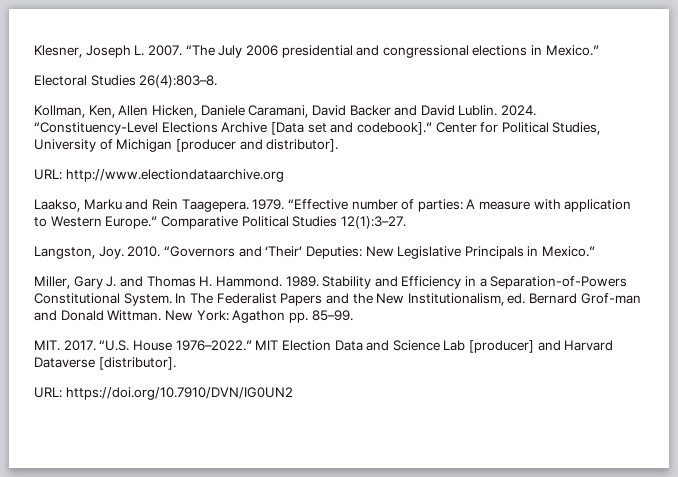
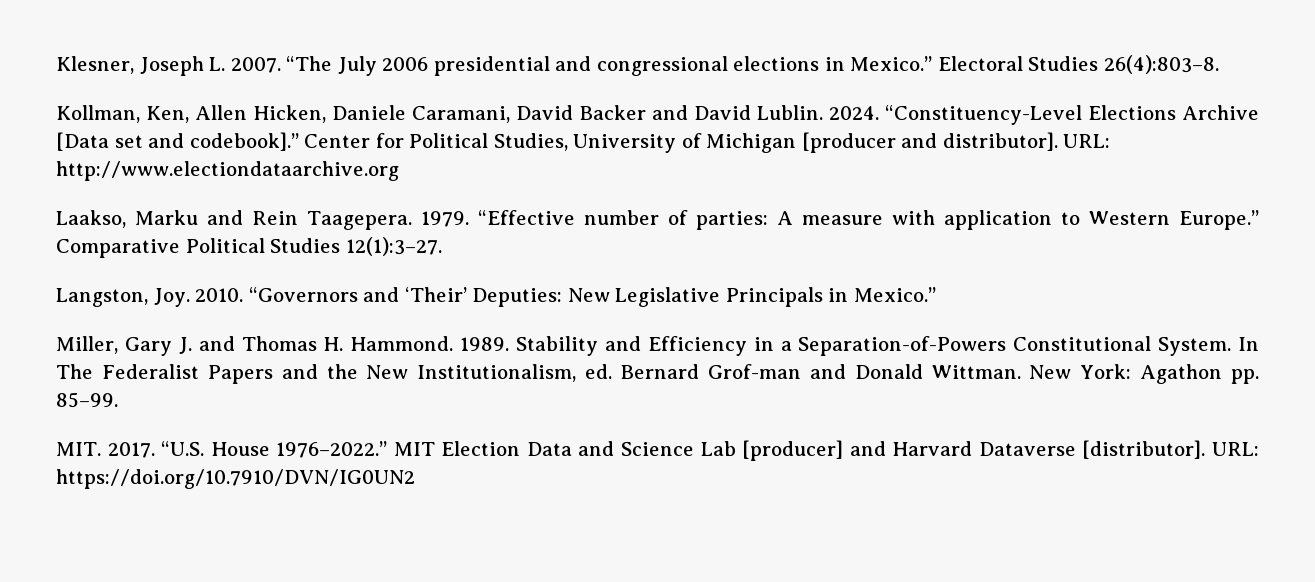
(599, 50) // -> (933, 63) none
(339, 145) // -> (1058, 141) none
(176, 363) // -> (1206, 449) none

